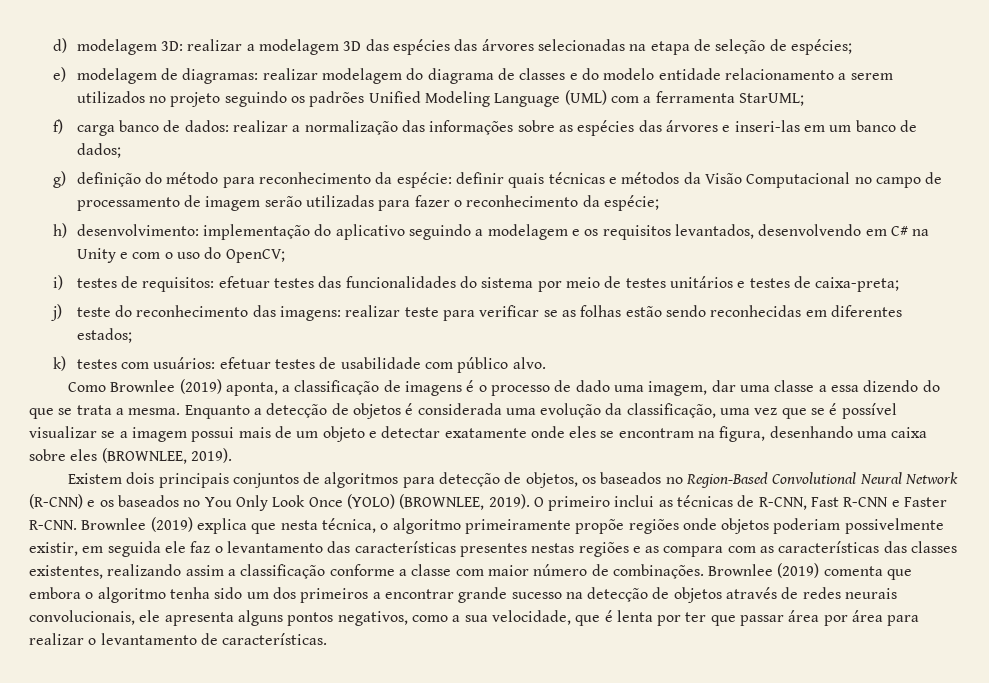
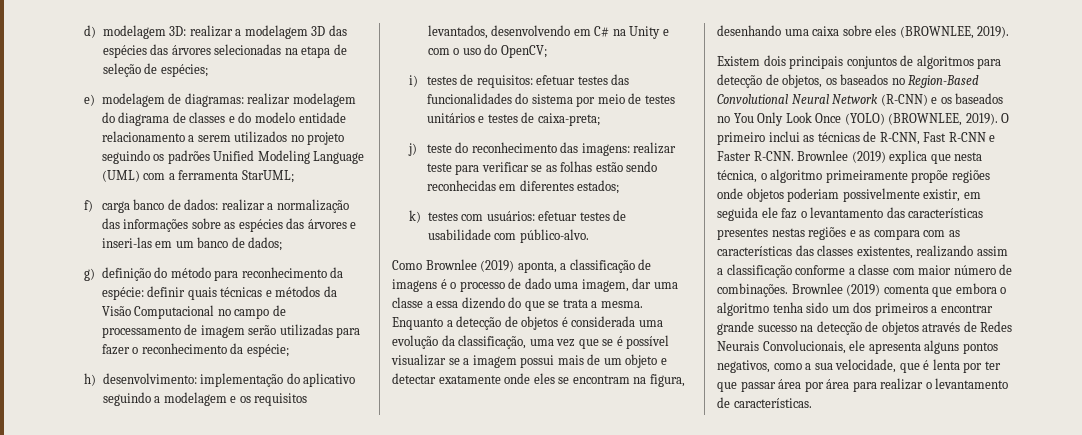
[457,357,546,373] público alvo. -> [519,229,589,243] público-alvo.
[802,587,898,599] [29,610,135,625] redes neurais convolucionais, -> [980,321,1013,332] [717,340,846,354] Redes Neurais Convolucionais,

